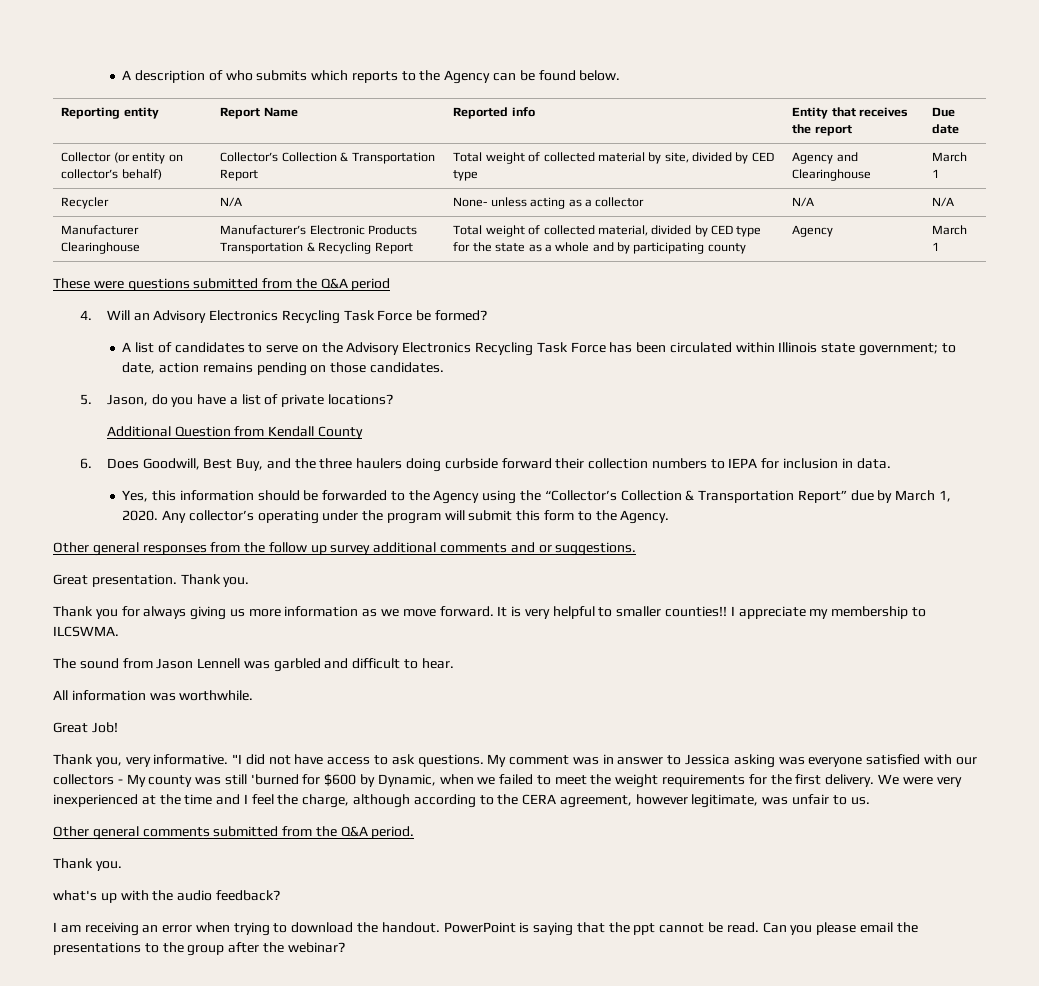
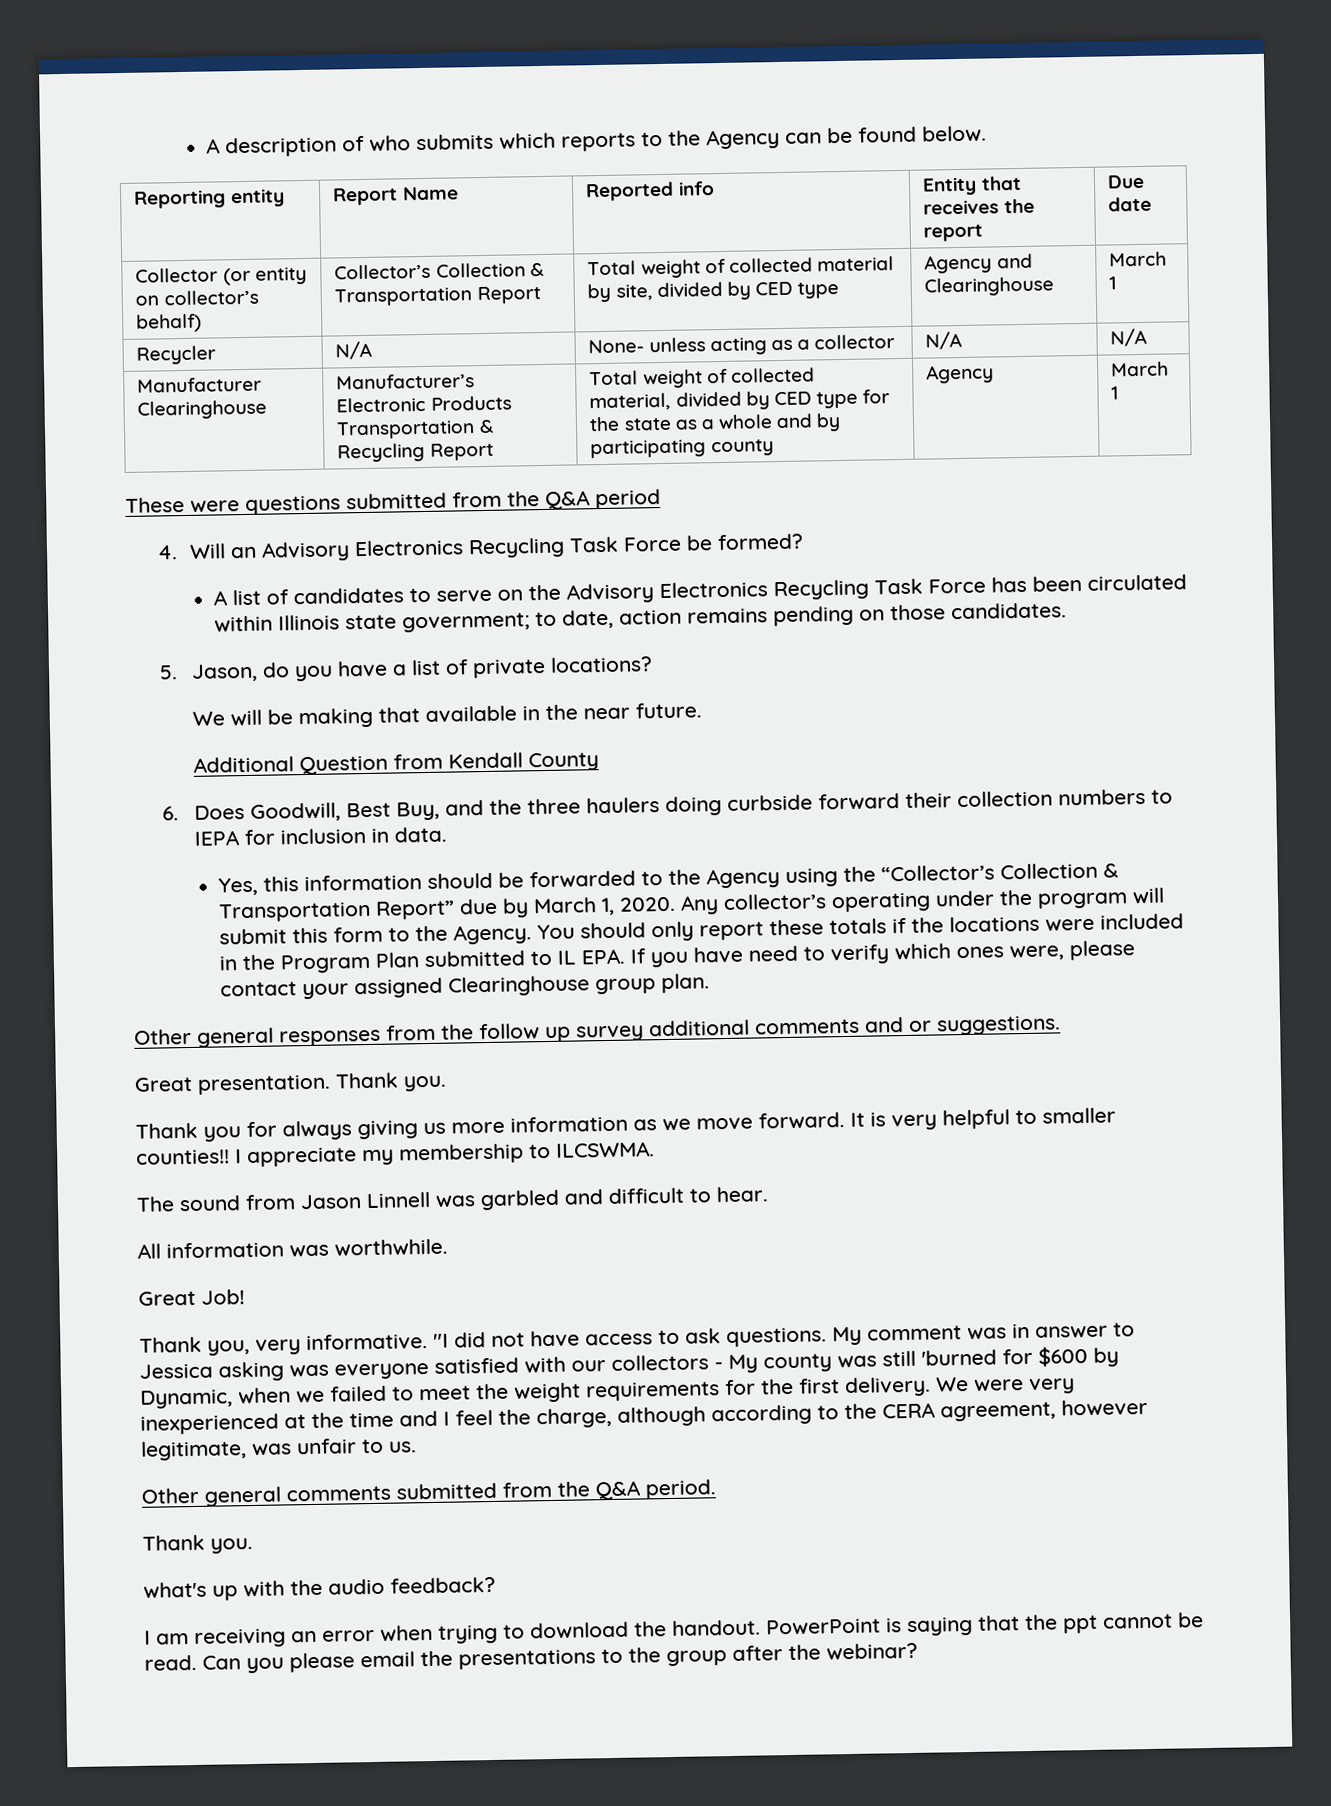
(394, 399) none -> [192,702,703,729] // We will be making that available in the near future.
(670, 517) none -> [537,913,1185,942] [219,940,1137,974] [220,973,711,1000] You should only report these totals if the locations were included in the Program Plan submitted to IL EPA. If you have need to verify which ones were, please contact your assigned Clearinghouse group plan.
[197,658,241,669] Lennell -> [366,1191,431,1209] Linnell

